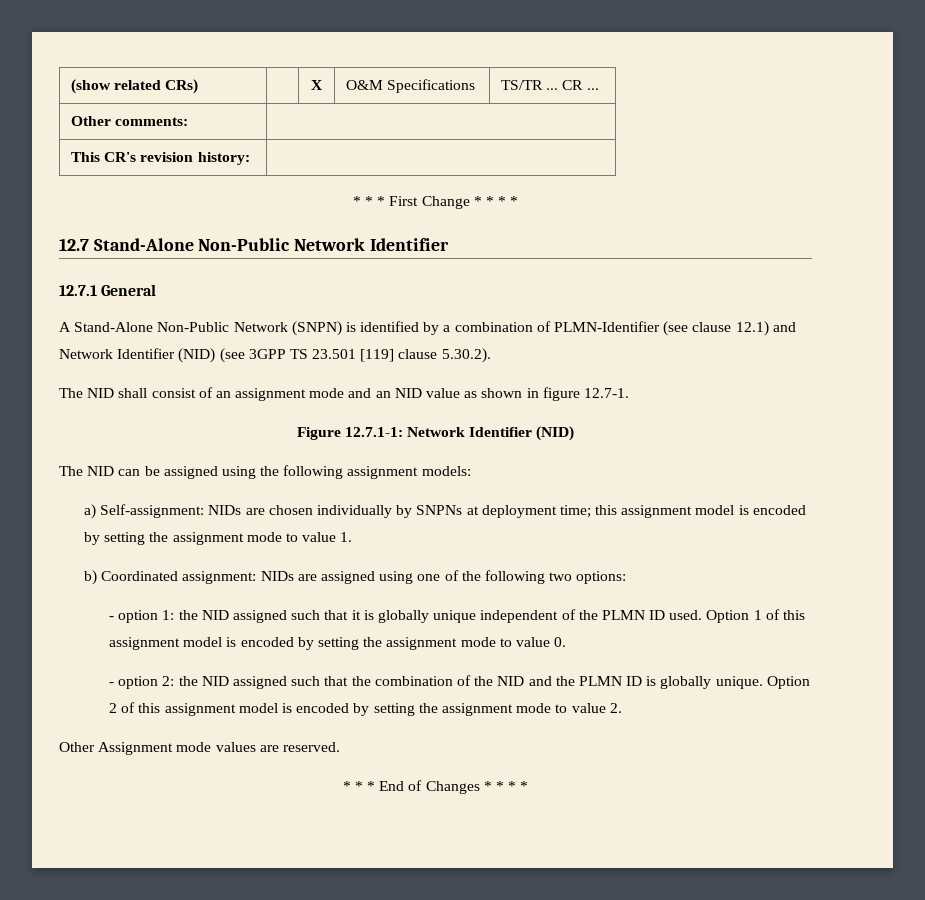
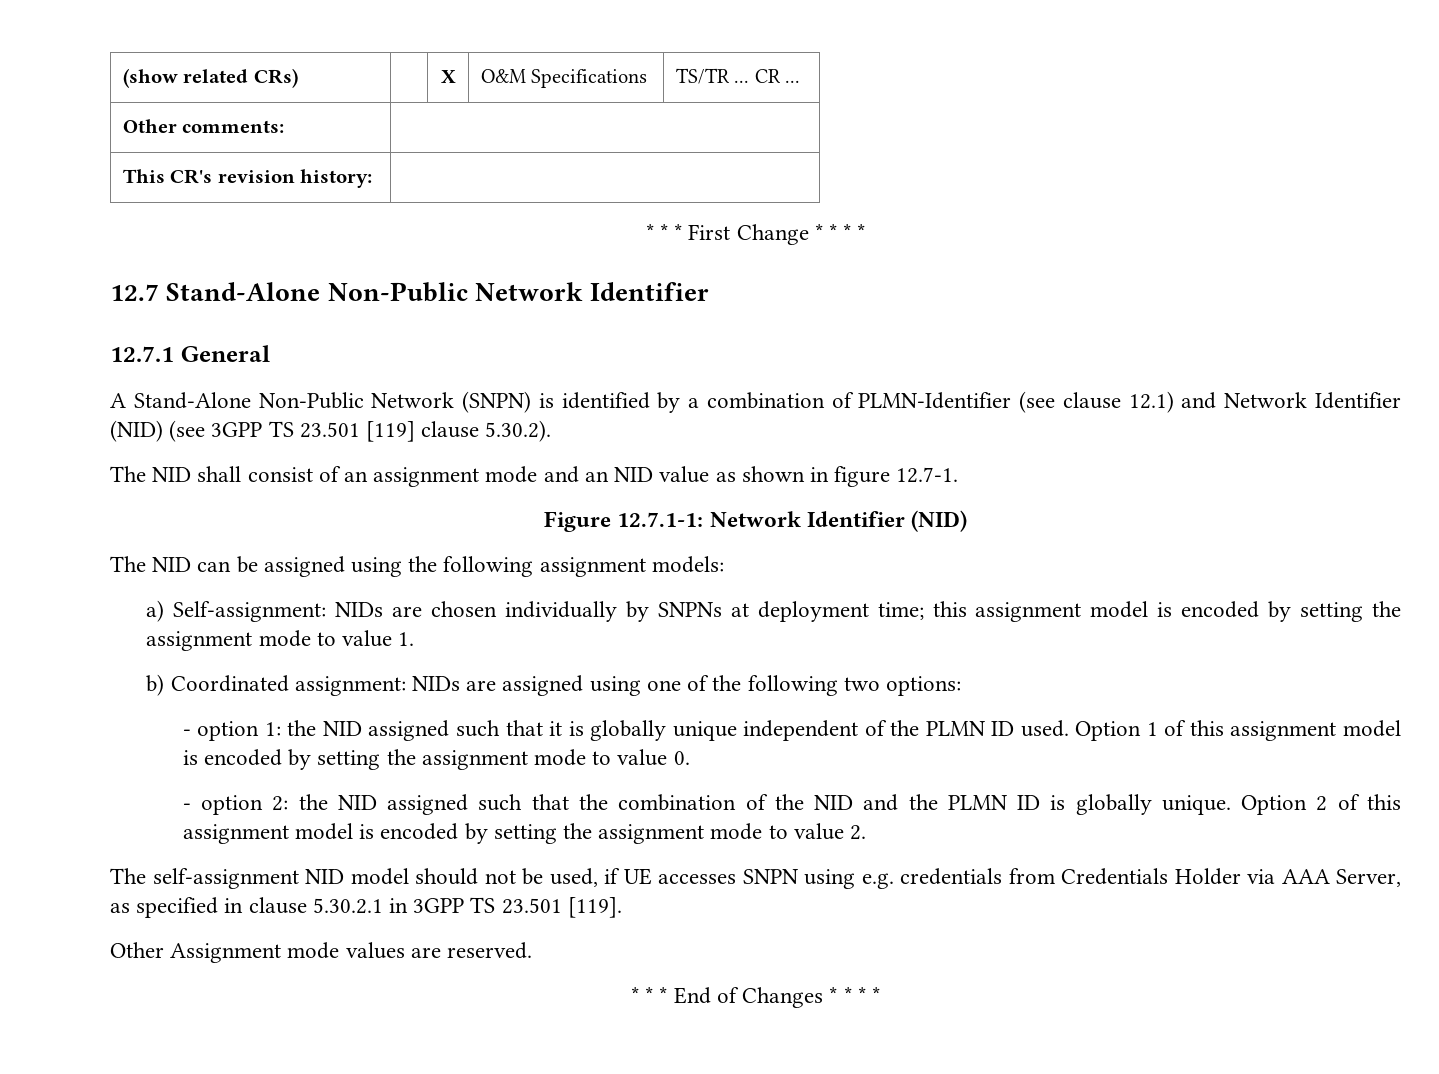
(622, 708) none -> [110,868,1401,889] [110,897,622,918] // The self-assignment NID model should not be used, if UE accesses SNPN using e.g. credentials from Credentials Holder via AAA Server, as specified in clause 5.30.2.1 in 3GPP TS 23.501 [119].

